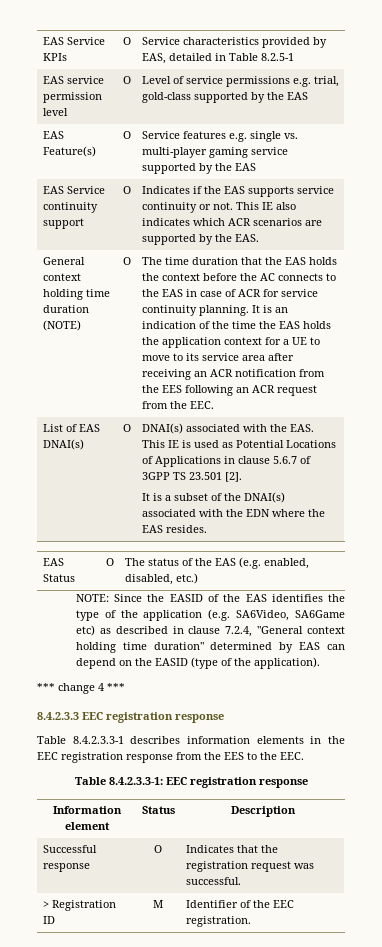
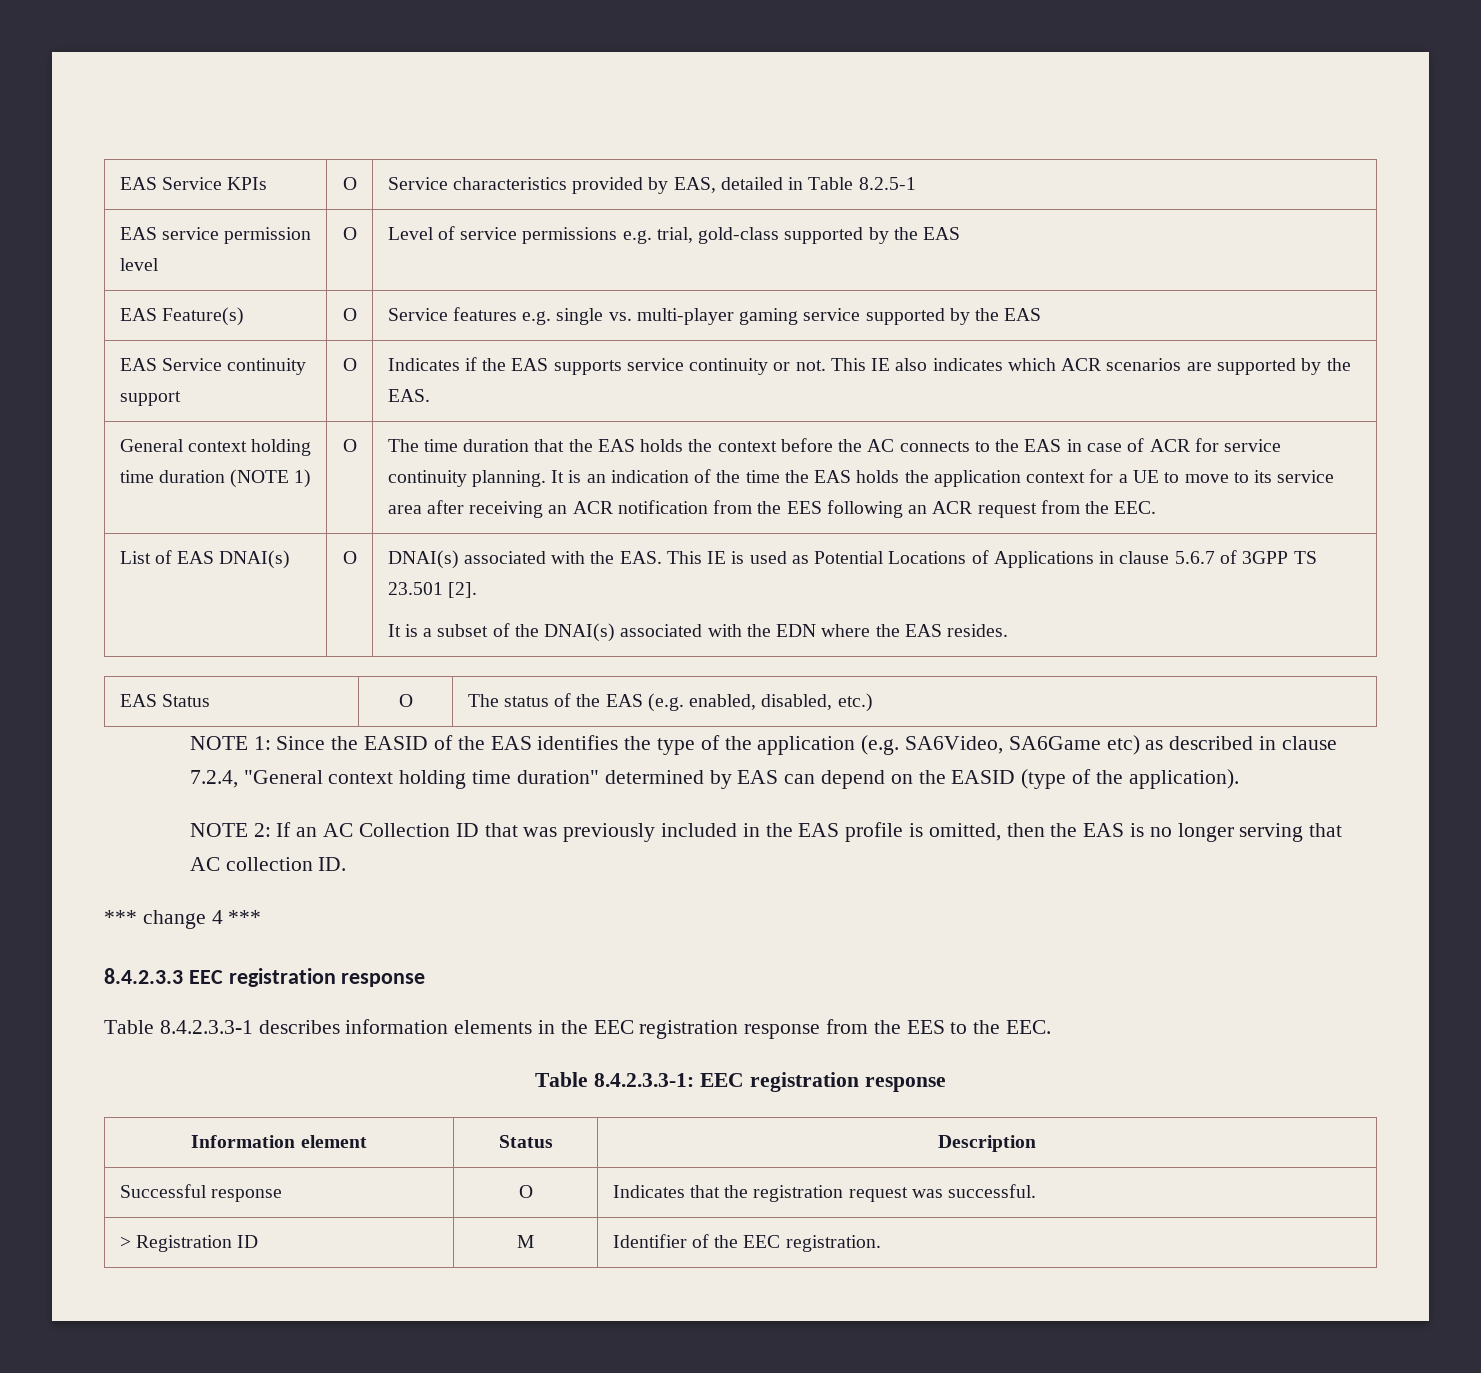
[42,320,81,331] (NOTE) -> [230,469,312,488] (NOTE 1)
[75,594,109,602] NOTE: -> [189,736,271,750] NOTE 1:
(320, 663) none -> [189,822,1343,842] [189,857,347,871] // NOTE 2: If an AC Collection ID that was previously included in the EAS profile is omitted, then the EAS is no longer serving that AC collection ID.

